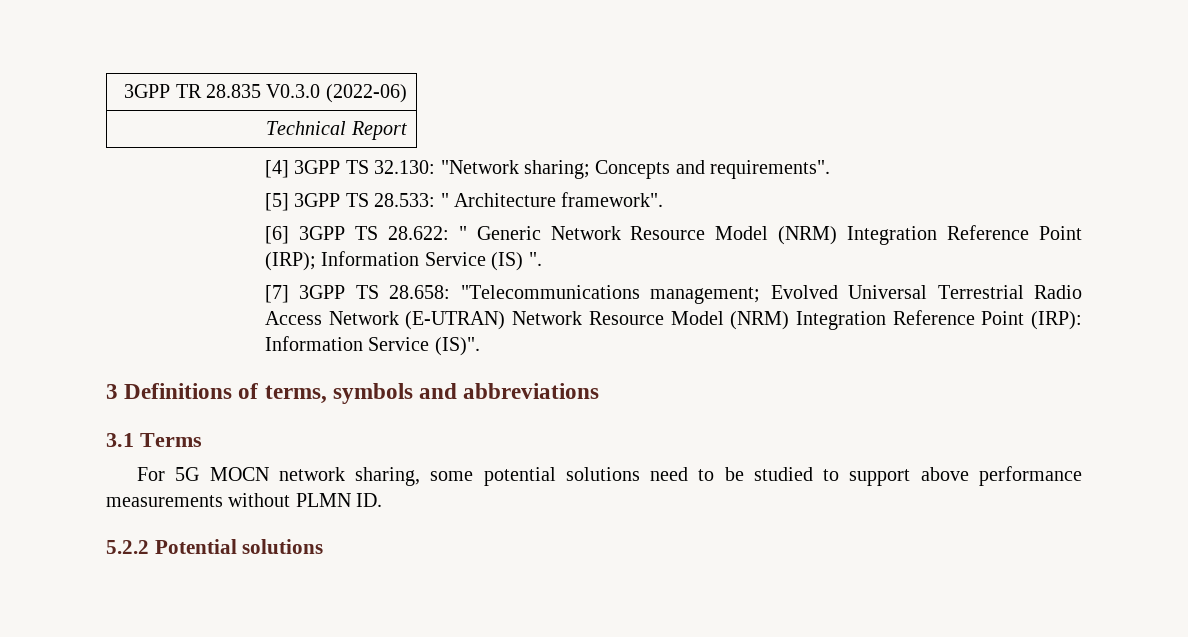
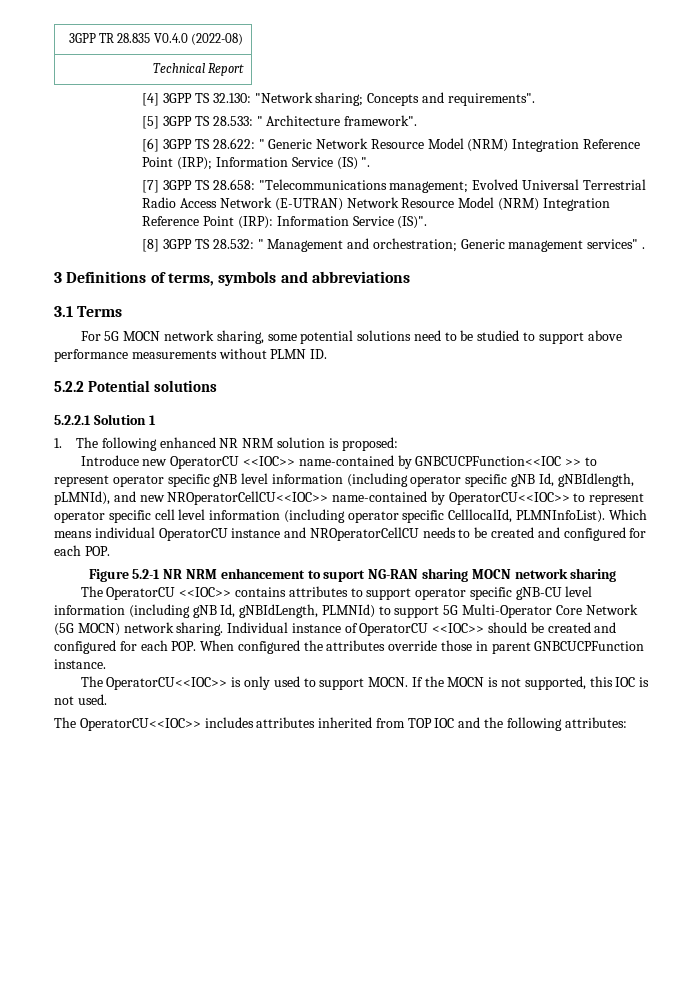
[266,84,407,103] V0.3.0 (2022-06) -> [153,33,244,45] V0.4.0 (2022-08)
(480, 346) none -> [142,238,646,252] // [8] 3GPP TS 28.532: " Management and orchestration; Generic management services" .
(324, 546) none -> [54,414,156,425] [54,437,398,451] [80,455,597,469] [54,473,634,487] [54,491,645,505] [54,509,647,523] [54,527,647,541] [54,545,110,556] [88,568,617,582] [80,586,593,600] [54,604,638,618] [54,622,617,636] [54,640,645,654] [54,659,106,669] [80,676,650,690] [54,694,107,705] [54,717,627,731] // 5.2.2.1 Solution 1 // 1. The following enhanced NR NRM solution is proposed: // Introduce new OperatorCU <<IOC>> name-contained by GNBCUCPFunction<<IOC >> to represent operator specific gNB level information (including operator specific gNB Id, gNBIdlength, pLMNId), and new NROperatorCellCU<<IOC>> name-contained by OperatorCU<<IOC>> to represent operator specific cell level information (including operator specific CelllocalId, PLMNInfoList). Which means individual OperatorCU instance and NROperatorCellCU needs to be created and configured for each POP. // Figure 5.2-1 NR NRM enhancement to suport NG-RAN sharing MOCN network sharing // The OperatorCU <<IOC>> contains attributes to support operator specific gNB-CU level information (including gNB Id, gNBIdLength, PLMNId) to support 5G Multi-Operator Core Network (5G MOCN) network sharing. Individual instance of OperatorCU <<IOC>> should be created and configured for each POP. When configured the attributes override those in parent GNBCUCPFunction instance. // The OperatorCU<<IOC>> is only used to support MOCN. If the MOCN is not supported, this IOC is not used. // The OperatorCU<<IOC>> includes attributes inherited from TOP IOC and the following attributes:

